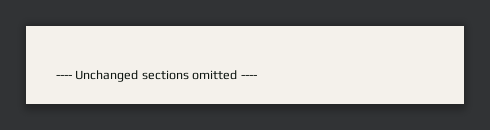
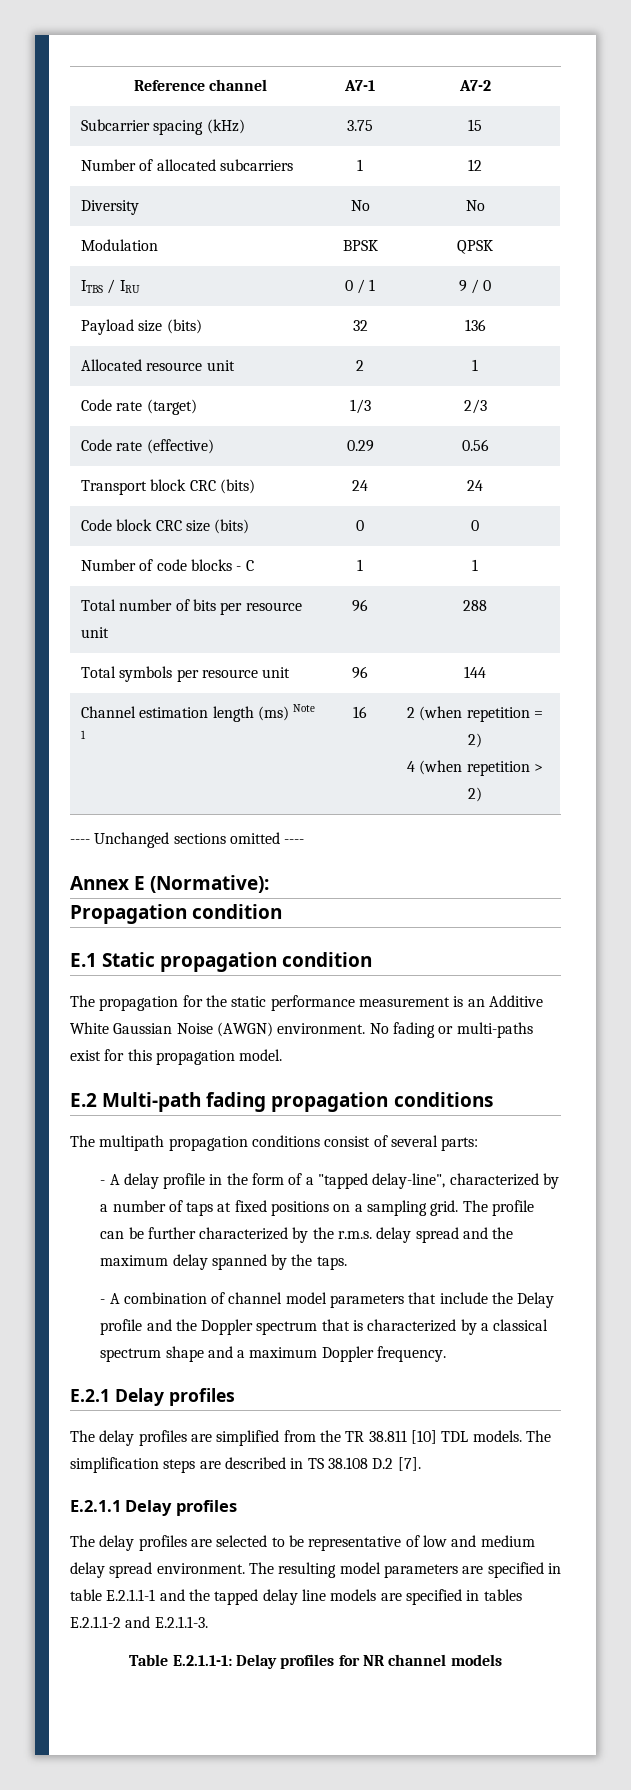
(56, 76) none -> [133,79,268,91] [344,80,375,91] [458,80,491,91] [81,119,245,135] [347,120,373,131] [468,119,482,131] [81,159,294,171] [357,159,363,171] [468,159,482,171] [81,200,140,215] [350,200,370,211] [465,200,485,211] [81,239,159,251] [342,240,378,251] [457,240,493,254] [81,279,140,294] [344,279,376,294] [458,279,492,294] [81,319,202,335] [352,320,368,331] [464,319,486,331] [81,359,235,371] [356,360,364,371] [472,359,478,371] [81,399,197,415] [349,399,371,414] [463,399,487,414] [81,439,214,454] [346,440,374,452] [461,439,489,451] [81,479,256,495] [352,480,368,491] [467,480,483,491] [81,519,250,534] [356,520,364,531] [471,520,479,531] [81,559,254,571] [357,559,363,571] [472,559,478,571] [81,599,302,615] [81,627,110,638] [352,599,368,612] [463,600,487,611] [81,666,291,682] [352,666,368,679] [464,666,486,678] [81,704,316,722] [81,730,87,739] [353,706,367,718] [407,706,543,722] [468,733,482,748] [407,760,543,776] [468,787,482,802] Reference channel | A7-1 | A7-2 // Subcarrier spacing (kHz) | 3.75 | 15 // Number of allocated subcarriers | 1 | 12 // Diversity | No | No // Modulation | BPSK | QPSK // ITBS / IRU | 0 / 1 | 9 / 0 // Payload size (bits) | 32 | 136 // Allocated resource unit | 2 | 1 // Code rate (target) | 1/3 | 2/3 // Code rate (effective) | 0.29 | 0.56 // Transport block CRC (bits) | 24 | 24 // Code block CRC size (bits) | 0 | 0 // Number of code blocks - C | 1 | 1 // Total number of bits per resource unit | 96 | 288 // Total symbols per resource unit | 96 | 144 // Channel estimation length (ms) Note 1 | 16 | 2 (when repetition = 2) // 4 (when repetition > 2) //
(257, 76) none -> [70,875,270,893] [70,904,283,924] [70,952,373,972] [70,995,543,1011] [70,1022,533,1038] [70,1049,283,1065] [70,1092,493,1112] [70,1135,479,1151] [100,1173,560,1189] [100,1200,535,1216] [100,1227,514,1243] [100,1254,347,1270] [100,1292,555,1308] [100,1319,549,1335] [100,1346,447,1362] [70,1388,235,1406] [70,1430,551,1446] [70,1457,421,1473] [70,1500,237,1516] [70,1535,535,1551] [70,1562,561,1578] [70,1589,522,1605] [70,1616,208,1628] [129,1654,502,1669] // Annex E (Normative): // Propagation condition // E.1 Static propagation condition // The propagation for the static performance measurement is an Additive White Gaussian Noise (AWGN) environment. No fading or multi-paths exist for this propagation model. // E.2 Multi-path fading propagation conditions // The multipath propagation conditions consist of several parts: // - A delay profile in the form of a "tapped delay-line", characterized by a number of taps at fixed positions on a sampling grid. The profile can be further characterized by the r.m.s. delay spread and the maximum delay spanned by the taps. // - A combination of channel model parameters that include the Delay profile and the Doppler spectrum that is characterized by a classical spectrum shape and a maximum Doppler frequency. // E.2.1 Delay profiles // The delay profiles are simplified from the TR 38.811 [10] TDL models. The simplification steps are described in TS 38.108 D.2 [7]. // E.2.1.1 Delay profiles // The delay profiles are selected to be representative of low and medium delay spread environment. The resulting model parameters are specified in table E.2.1.1-1 and the tapped delay line models are specified in tables E.2.1.1-2 and E.2.1.1-3. // Table E.2.1.1-1: Delay profiles for NR channel models

